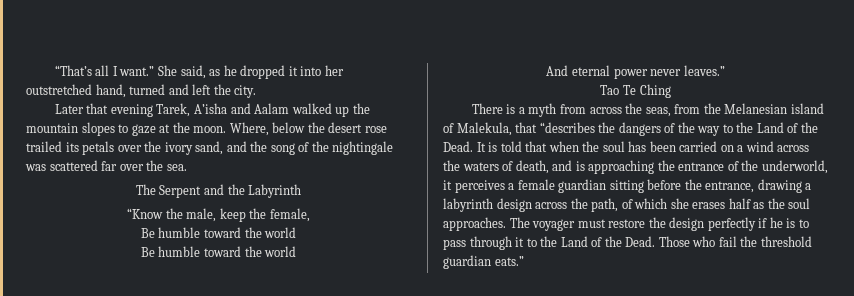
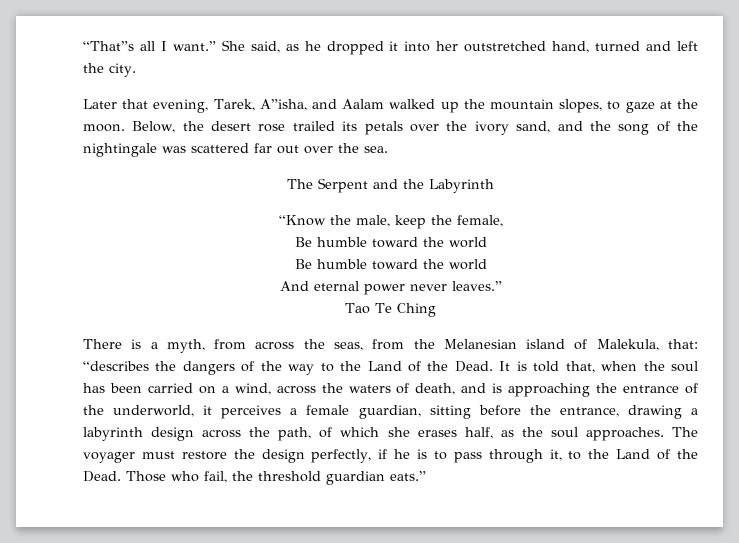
[54,65,92,76] “That’s -> [83,41,134,51] “That”s
[110,103,227,117] evening Tarek, A’isha -> [153,99,307,113] evening, Tarek, A”isha,
[81,122,115,136] slopes -> [559,99,603,113] slopes,
[229,122,306,136] Where, below -> [132,121,176,133] Below,
(118, 166) none -> [277,145,299,154] out
[528,103,557,117] myth -> [166,339,205,353] myth,
[515,122,538,133] that -> [668,339,698,349] that:
[525,141,548,152] that -> [565,361,595,373] that,
[745,141,774,152] wind -> [234,383,271,395] wind,
[558,179,607,193] guardian -> [358,405,421,419] guardian,
[728,198,751,209] half -> [464,427,493,439] half,
[707,217,756,231] perfectly -> [311,449,372,463] perfectly,
[515,237,525,247] it -> [549,449,562,461] it,
[718,236,737,247] fail -> [204,471,227,483] fail,

